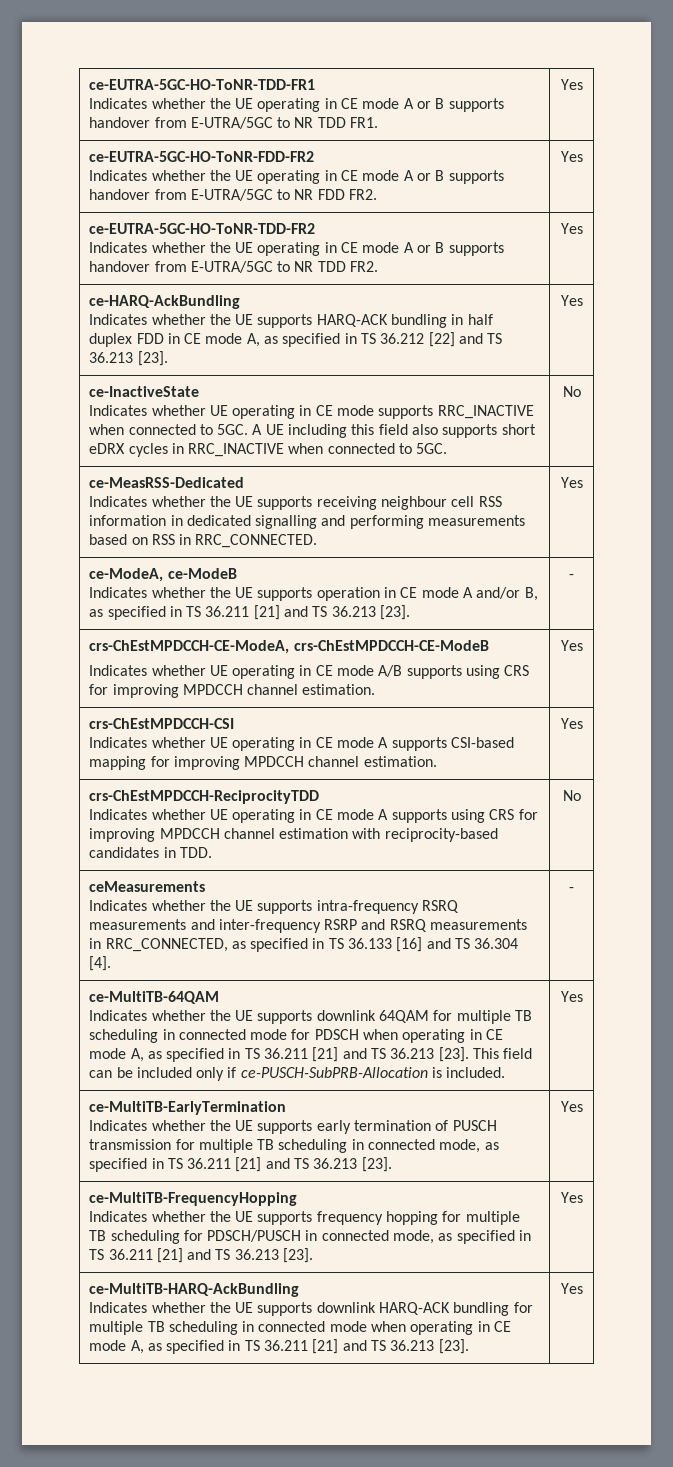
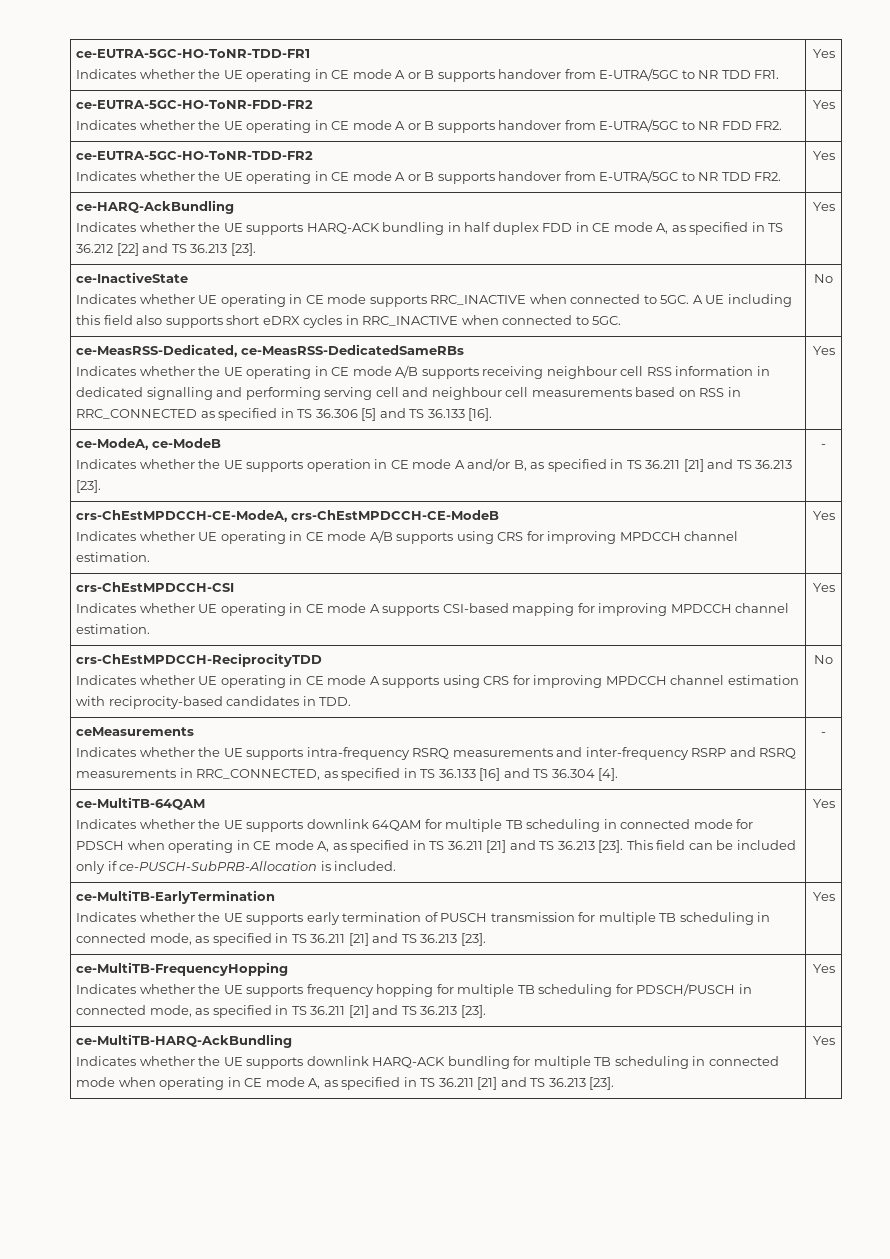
[89,477,245,488] [89,496,254,507] ce-MeasRSS-Dedicated // Indicates whether the UE -> [76,344,464,357] [76,365,419,379] ce-MeasRSS-Dedicated, ce-MeasRSS-DedicatedSameRBs // Indicates whether the UE operating in CE mode A/B
(424, 522) none -> [324,387,529,400] serving cell and neighbour cell
[195,534,318,548] RRC_CONNECTED. -> [76,408,493,421] RRC_CONNECTED as specified in TS 36.306 [5] and TS 36.133 [16].

